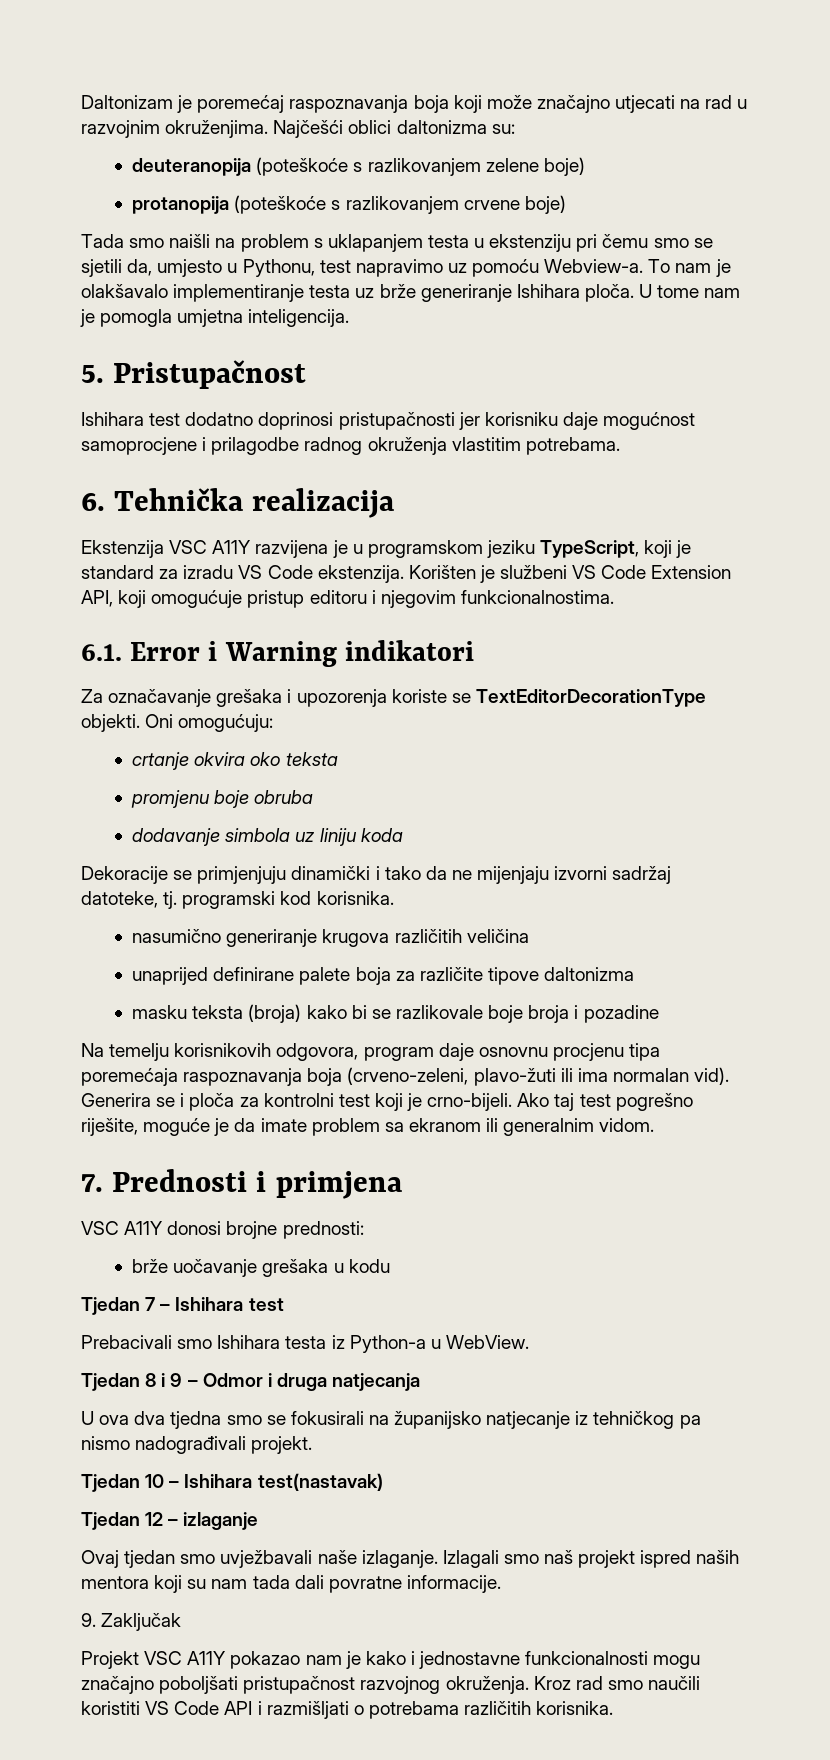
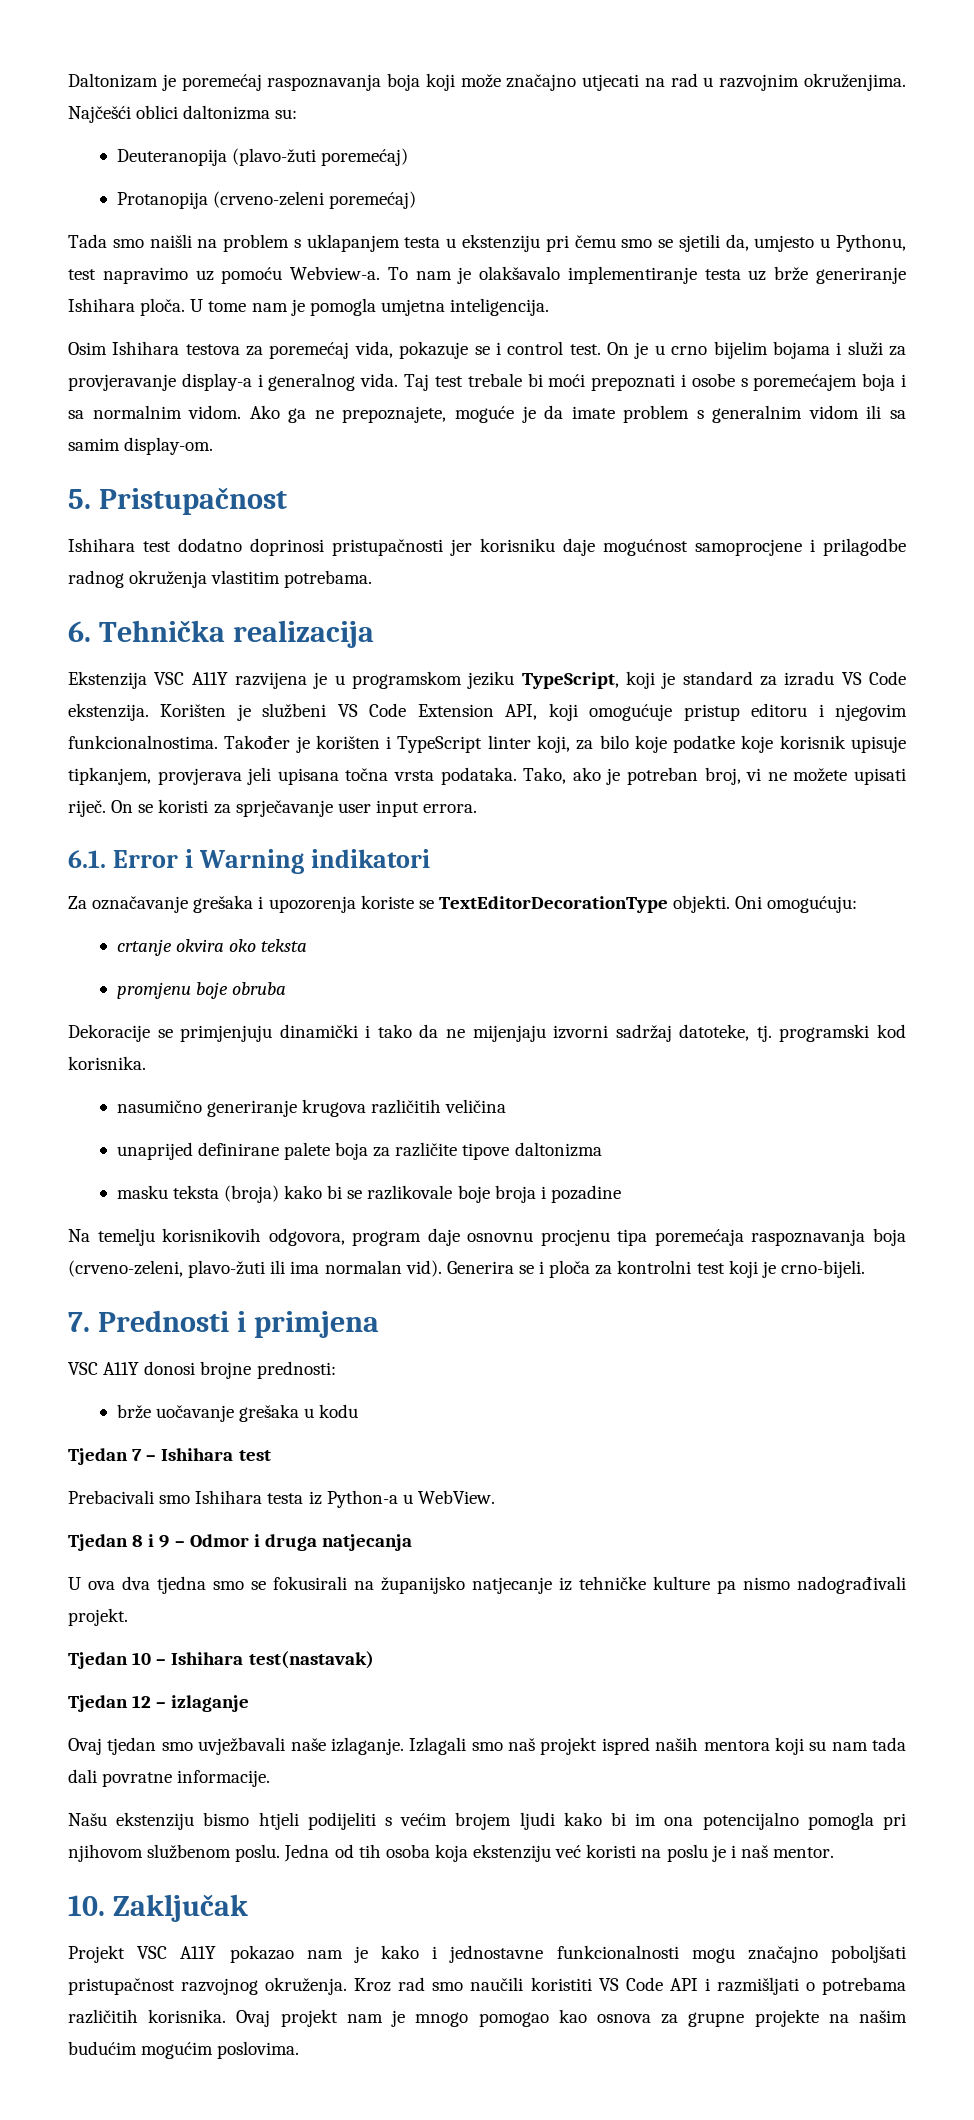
[132,157,585,176] [132,195,566,214] deuteranopija (poteškoće s razlikovanjem zelene boje) // protanopija (poteškoće s razlikovanjem crvene boje) -> [116,148,408,166] [116,191,416,209] Deuteranopija (plavo-žuti poremećaj) // Protanopija (crveno-zeleni poremećaj)
(350, 318) none -> [68,341,906,359] [68,373,906,391] [68,405,906,423] [68,437,214,455] // Osim Ishihara testova za poremećaj vida, pokazuje se i control test. On je u crno bijelim bojama i služi za provjeravanje display-a i generalnog vida. Taj test trebale bi moći prepoznati i osobe s poremećajem boja i sa normalnim vidom. Ako ga ne prepoznajete, moguće je da imate problem s generalnim vidom ili sa samim display-om.
(614, 597) none -> [224,735,907,753] [68,767,907,785] [68,799,478,817] Također je korišten i TypeScript linter koji, za bilo koje podatke koje korisnik upisuje tipkanjem, provjerava jeli upisana točna vrsta podataka. Tako, ako je potreban broj, vi ne možete upisati riječ. On se koristi za sprječavanje user input errora.
[132,828,403,846] // dodavanje simbola uz liniju koda -> (286, 988) none
[517,1093,693,1111] [81,1118,655,1136] Ako taj test pogrešno riješite, moguće je da imate problem sa ekranom ili generalnim vidom. -> (865, 1269) none
[593,1411,675,1429] tehničkog -> [579,1576,710,1590] tehničke kulture
[81,1613,96,1627] 9. -> [68,1812,907,1830] [68,1844,835,1862] [68,1895,105,1916] Našu ekstenziju bismo htjeli podijeliti s većim brojem ljudi kako bi im ona potencijalno pomogla pri njihovom službenom poslu. Jedna od tih osoba koja ekstenziju već koristi na poslu je i naš mentor. // 10.
(614, 1708) none -> [236,2009,907,2027] [68,2041,300,2059] Ovaj projekt nam je mnogo pomogao kao osnova za grupne projekte na našim budućim mogućim poslovima.

